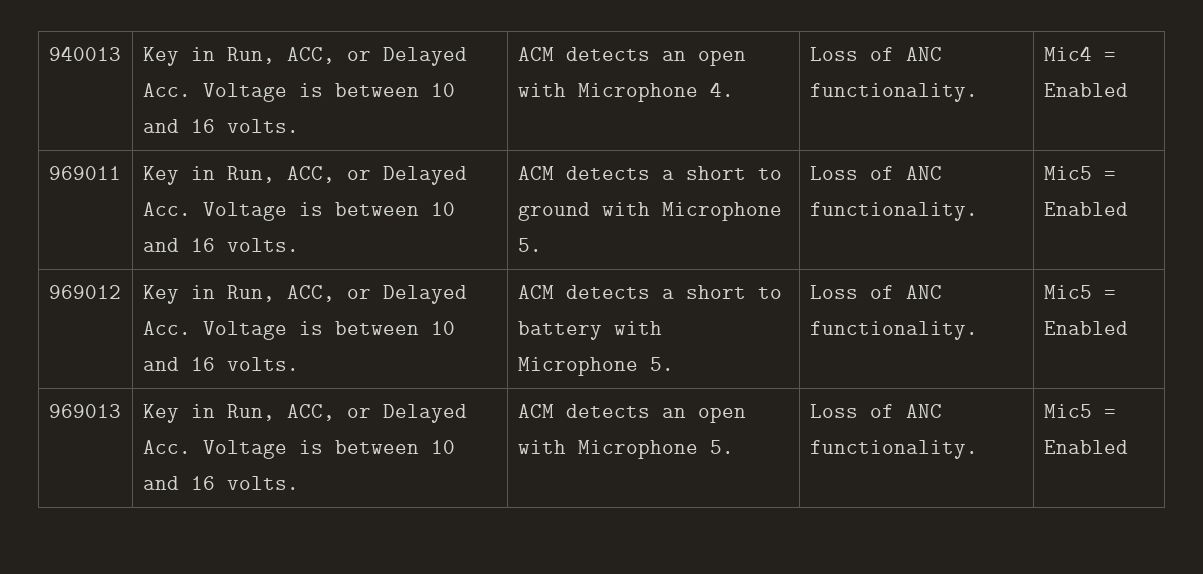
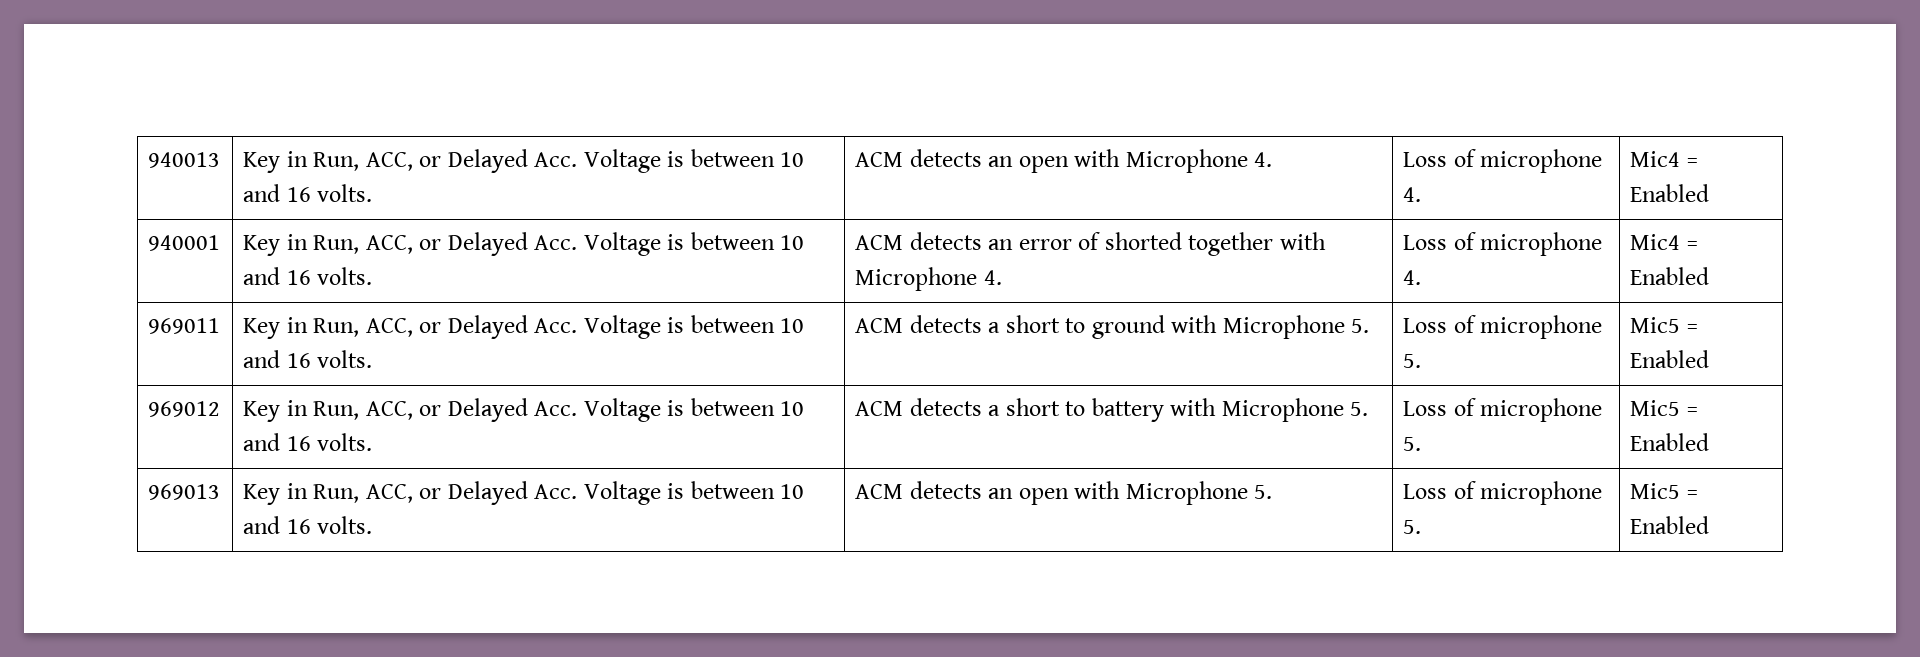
[905,47,942,61] [809,83,978,102] ANC functionality. -> [1480,149,1603,173] [1403,187,1422,202] [1630,151,1698,167] [1630,184,1710,202] [148,235,221,251] [243,232,805,256] [243,267,373,285] [855,232,1326,256] [855,267,1002,291] [1403,232,1603,256] [1403,270,1422,285] microphone 4. | Mic4 = Enabled // 940001 | Key in Run, ACC, or Delayed Acc. Voltage is between 10 and 16 volts. | ACM detects an error of shorted together with Microphone 4. | Loss of microphone 4.
[905,166,942,180] [809,202,978,221] ANC functionality. -> [1480,315,1603,339] [1403,354,1422,368] microphone 5.
[905,285,942,299] [809,321,978,340] ANC functionality. -> [1480,398,1603,422] [1403,437,1422,451] microphone 5.
[905,404,942,418] [809,440,978,459] ANC functionality. -> [1480,481,1603,505] [1403,520,1422,534] microphone 5.

